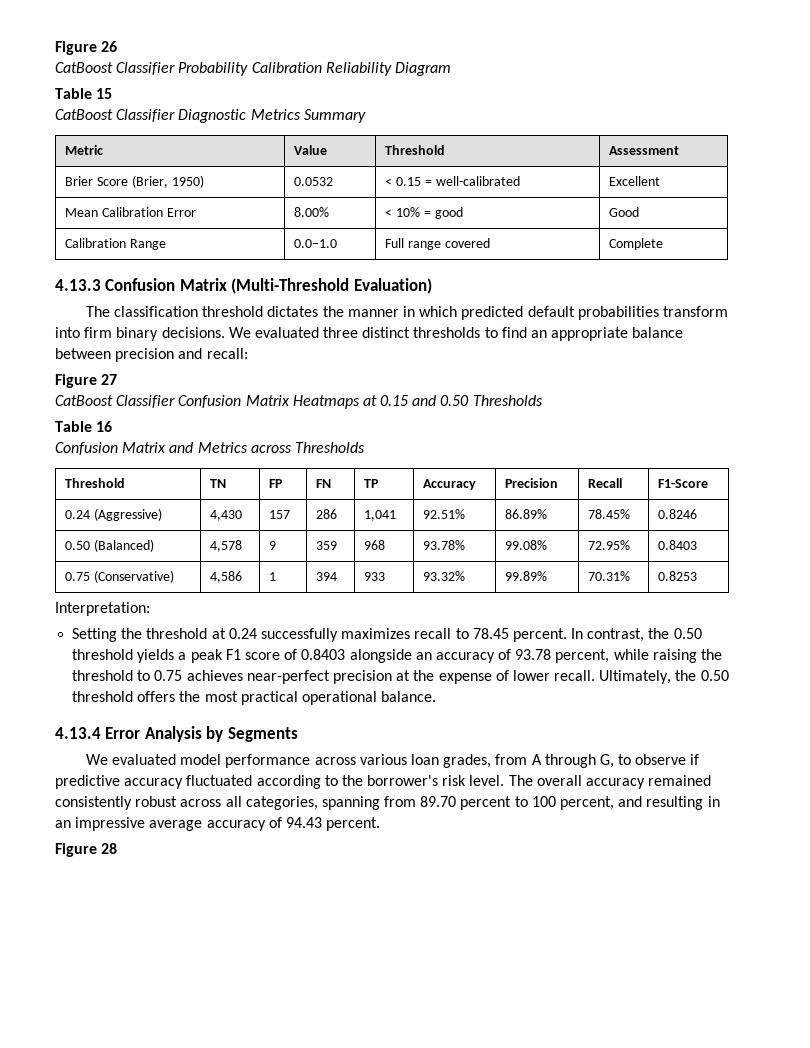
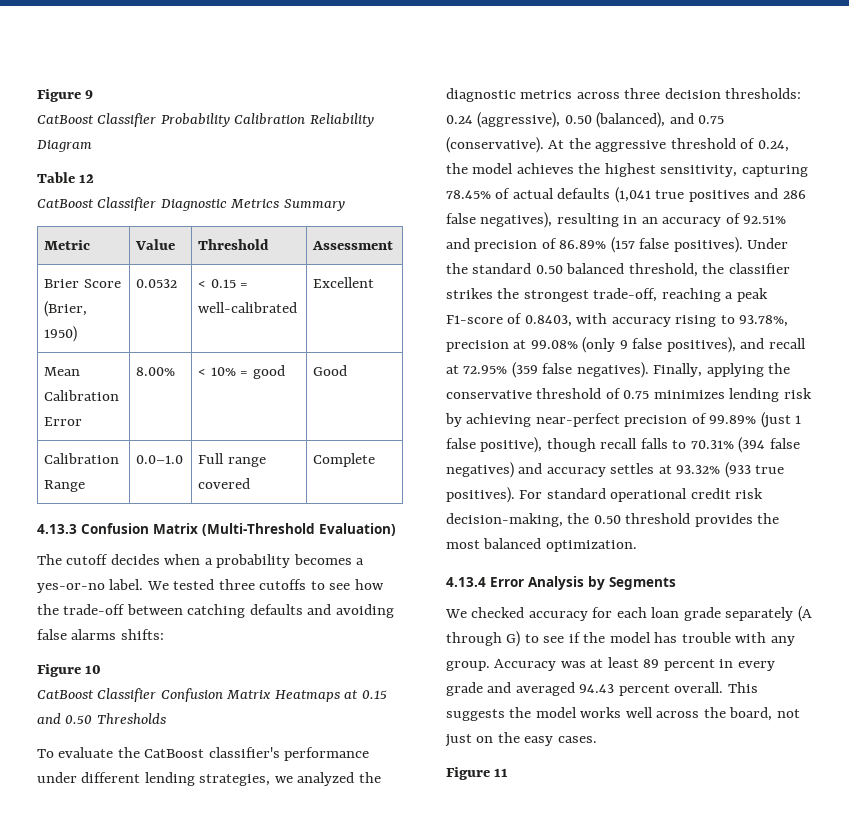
[55,41,118,55] Figure 26 -> [37,89,94,102] Figure 9
[96,88,113,99] 15 -> [79,174,95,183] 12
[114,306,728,320] [55,327,684,341] [55,348,248,362] [55,374,118,388] classification threshold dictates the manner in which predicted default probabilities transform into firm binary decisions. We evaluated three distinct thresholds to find an appropriate balance between precision and recall: // Figure 27 -> [66,554,365,568] [37,579,384,593] [37,604,394,618] [37,629,164,640] [37,664,102,677] cutoff decides when a probability becomes a yes-or-no label. We tested three cutoffs to see how the trade-off between catching defaults and avoiding false alarms shifts: // Figure 10
[55,421,113,432] [55,442,365,455] [65,478,126,488] [210,479,227,488] [269,479,284,488] [316,479,332,488] [364,479,380,488] [423,479,477,490] [505,478,559,488] [588,478,623,488] [658,479,709,488] [65,508,163,521] [210,510,243,521] [269,510,291,519] [316,509,338,519] [364,510,397,521] [423,509,466,519] [505,509,548,519] [588,509,631,519] [658,509,698,519] [65,539,155,552] [210,540,243,552] [269,541,277,550] [316,541,338,550] [364,540,386,550] [423,540,466,550] [505,540,548,550] [588,540,631,550] [658,540,698,550] [65,570,175,583] [210,571,243,583] [269,572,277,581] [316,572,338,581] [364,572,386,581] [423,571,466,581] [505,571,548,581] [588,571,631,581] [658,571,698,581] [55,602,150,616] [72,628,702,642] [72,649,723,663] [72,670,729,684] [72,691,437,705] Table 16 // Confusion Matrix and Metrics across Thresholds // Threshold | TN | FP | FN | TP | Accuracy | Precision | Recall | F1-Score // 0.24 (Aggressive) | 4,430 | 157 | 286 | 1,041 | 92.51% | 86.89% | 78.45% | 0.8246 // 0.50 (Balanced) | 4,578 | 9 | 359 | 968 | 93.78% | 99.08% | 72.95% | 0.8403 // 0.75 (Conservative) | 4,586 | 1 | 394 | 933 | 93.32% | 99.89% | 70.31% | 0.8253 // Interpretation: // Setting the threshold at 0.24 successfully maximizes recall to 78.45 percent. In contrast, the 0.50 threshold yields a peak F1 score of 0.8403 alongside an accuracy of 93.78 percent, while raising the threshold to 0.75 achieves near-perfect precision at the expense of lower recall. Ultimately, the 0.50 threshold offers the most practical operational balance. -> [37,747,370,761] [37,772,381,786] [446,88,802,102] [446,112,725,128] [446,137,789,153] [446,163,808,177] [446,187,806,203] [446,212,787,228] [446,237,789,253] [446,263,790,277] [446,288,768,302] [446,313,789,327] [446,337,806,353] [446,362,791,378] [446,388,812,402] [445,412,802,428] [446,437,800,453] [446,462,785,478] [446,487,764,503] [446,513,780,527] [446,538,637,552] To evaluate the CatBoost classifier's performance under different lending strategies, we analyzed the diagnostic metrics across three decision thresholds: 0.24 (aggressive), 0.50 (balanced), and 0.75 (conservative). At the aggressive threshold of 0.24, the model achieves the highest sensitivity, capturing 78.45% of actual defaults (1,041 true positives and 286 false negatives), resulting in an accuracy of 92.51% and precision of 86.89% (157 false positives). Under the standard 0.50 balanced threshold, the classifier strikes the strongest trade-off, reaching a peak F1-score of 0.8403, with accuracy rising to 93.78%, precision at 99.08% (only 9 false positives), and recall at 72.95% (359 false negatives). Finally, applying the conservative threshold of 0.75 minimizes lending risk by achieving near-perfect precision of 99.89% (just 1 false positive), though recall falls to 70.31% (394 false negatives) and accuracy settles at 93.32% (933 true positives). For standard operational credit risk decision-making, the 0.50 threshold provides the most balanced optimization.
[112,754,700,768] [55,775,712,789] [55,796,720,810] [55,817,381,831] [55,843,118,857] evaluated model performance across various loan grades, from A through G, to observe if predictive accuracy fluctuated according to the borrower's risk level. The overall accuracy remained consistently robust across all categories, spanning from 89.70 percent to 100 percent, and resulting in an impressive average accuracy of 94.43 percent. // Figure 28 -> [471,606,812,622] [446,631,795,647] [446,657,775,671] [446,682,758,696] [446,707,800,721] [445,732,597,747] [446,767,509,780] checked accuracy for each loan grade separately (A through G) to see if the model has trouble with any group. Accuracy was at least 89 percent in every grade and averaged 94.43 percent overall. This suggests the model works well across the board, not just on the easy cases. // Figure 11

